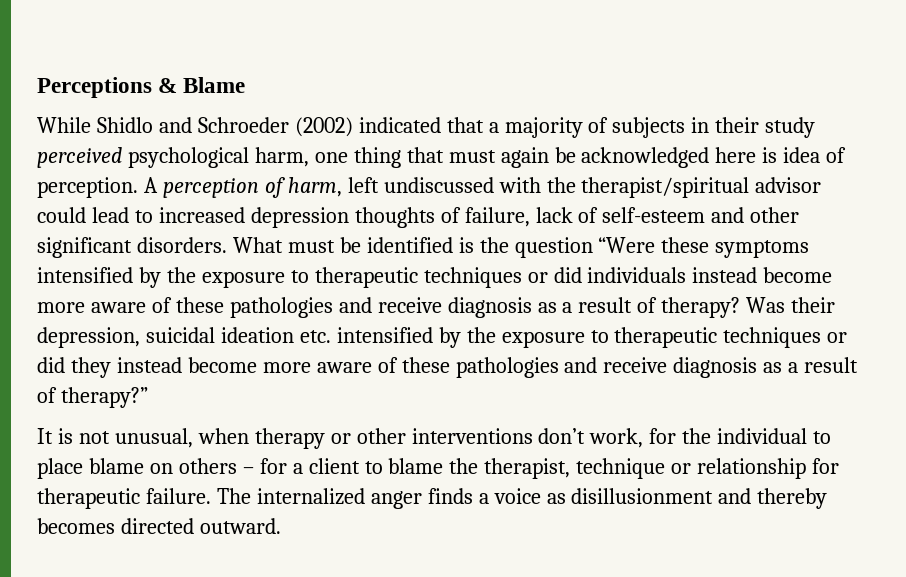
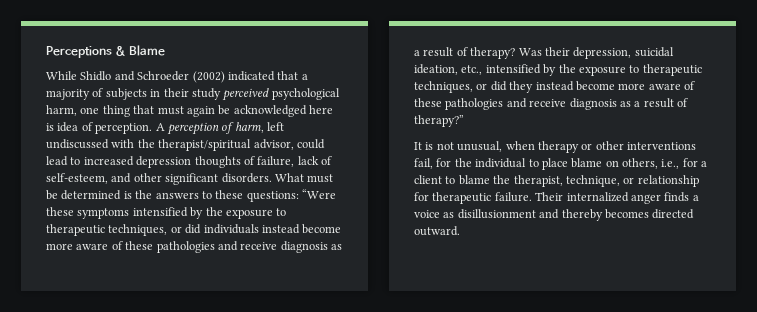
[755,177,822,193] advisor -> [253,139,294,150] advisor,
[602,207,706,223] self-esteem -> [46,173,108,184] self-esteem,
[366,237,453,253] identified -> [61,190,122,200] determined
[514,237,593,258] question -> [155,190,299,202] answers to these questions:
[423,267,522,288] techniques -> [108,224,168,236] techniques,
[220,327,822,348] ideation etc. intensified by the exposure to therapeutic techniques -> [414,64,702,76] [414,81,473,93] ideation, etc., intensified by the exposure to therapeutic techniques,
[538,428,644,448] don’t work, -> [414,158,433,169] fail,
[178,458,254,474] others – -> [622,158,680,169] others, i.e.,
[576,458,666,479] technique -> [565,175,620,187] technique,
[216,488,251,504] The -> [535,192,564,201] Their

